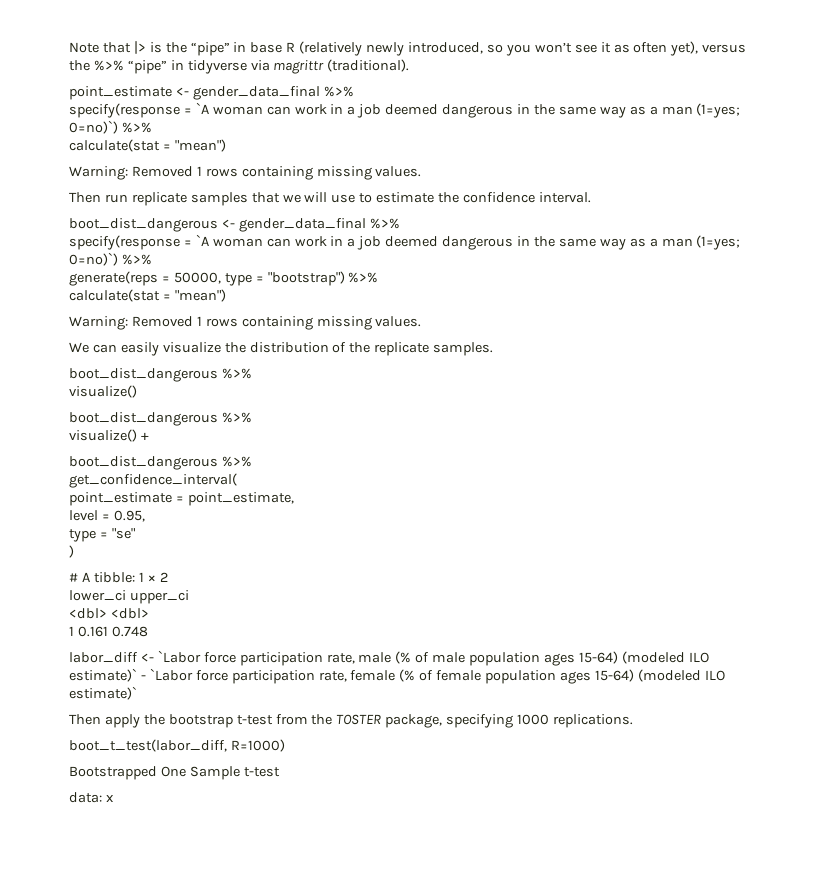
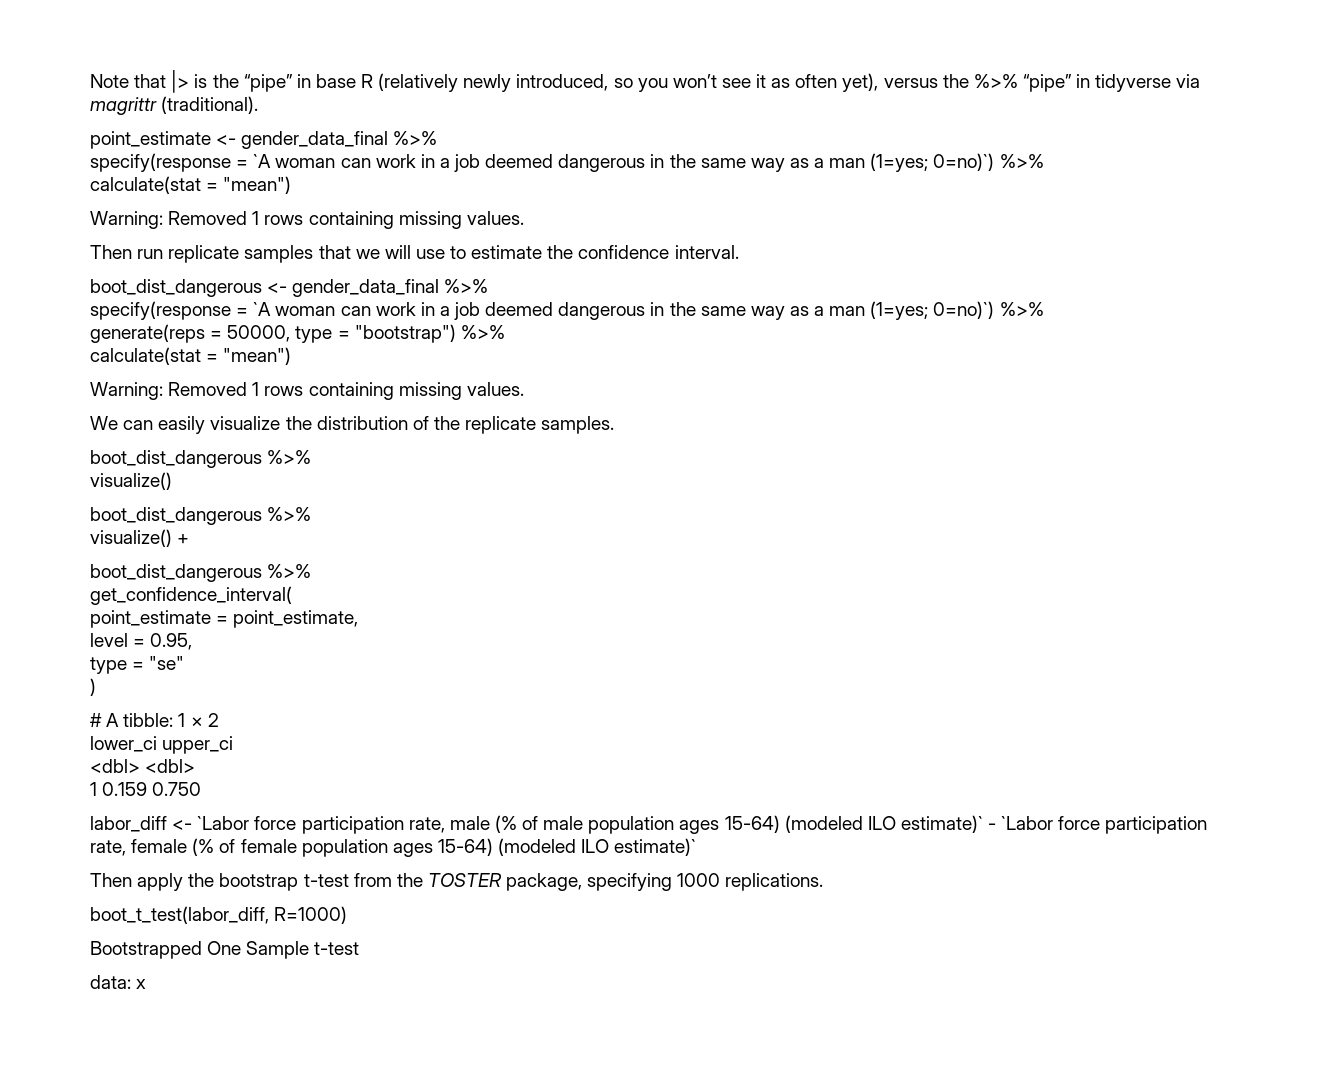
[77,626,148,637] 0.161 0.748 -> [102,782,202,796] 0.159 0.750

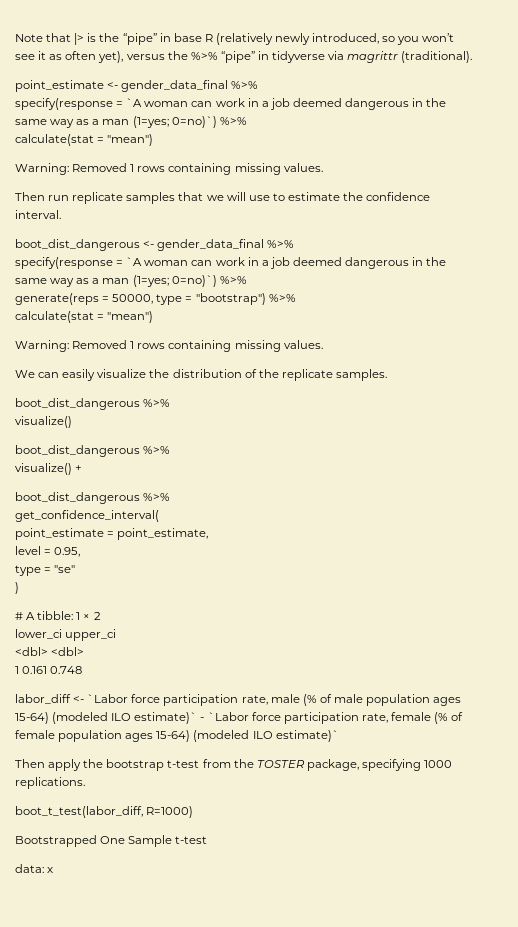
[102,782,202,796] 0.159 0.750 -> [22,666,83,674] 0.161 0.748

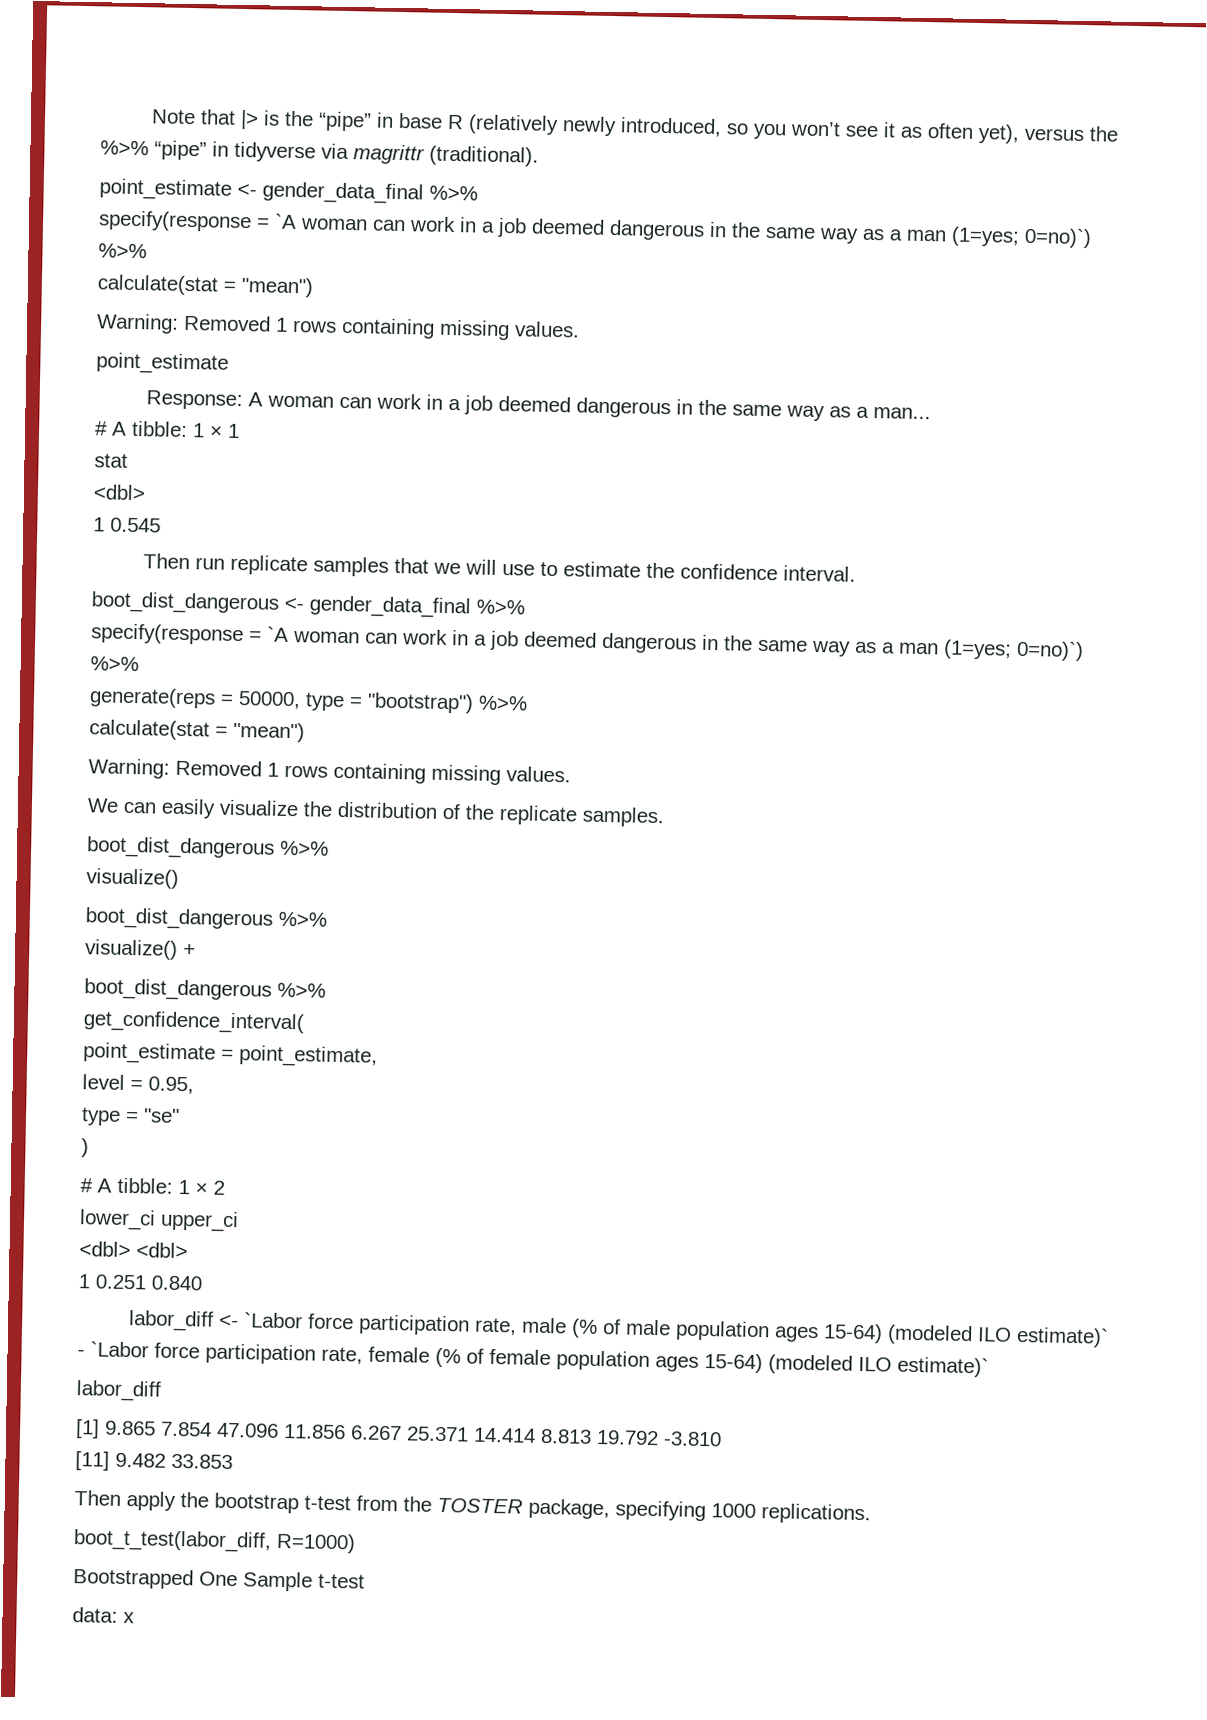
(323, 167) none -> [96,352,229,375] [145,390,931,422] [94,420,240,438] [94,453,128,468] [93,484,146,501] [93,517,161,533] // point_estimate // Response: A woman can work in a job deemed dangerous in the same way as a man... // # A tibble: 1 × 1 // stat // <dbl> // 1 0.545
[22,666,83,674] 0.161 0.748 -> [95,1274,203,1291] 0.251 0.840
(339, 736) none -> [76,1380,161,1402] [75,1419,722,1447] [75,1451,233,1471] // labor_diff // [1] 9.865 7.854 47.096 11.856 6.267 25.371 14.414 8.813 19.792 -3.810 // [11] 9.482 33.853

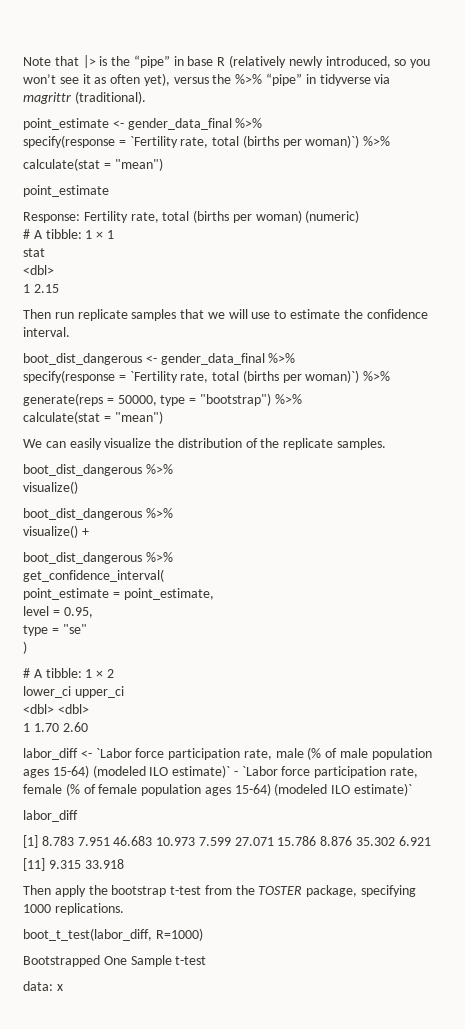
[274,213,1092,249] [98,243,147,259] [97,274,314,298] [96,313,580,341] [96,352,229,375] [145,390,931,422] `A woman can work in a job deemed dangerous in the same way as a man (1=yes; 0=no)`) %>% // calculate(stat = "mean") // Warning: Removed 1 rows containing missing values. // point_estimate // Response: A woman can work in a job deemed dangerous in the same way as a man... -> [129,135,391,148] [23,158,163,171] [23,185,109,197] [23,210,360,223] `Fertility rate, total (births per woman)`) %>% // calculate(stat = "mean") // point_estimate // Response: Fertility rate, total (births per woman) (numeric)
[110,517,161,533] 0.545 -> [33,284,59,293] 2.15
[267,626,1084,662] `A woman can work in a job deemed dangerous in the same way as a man (1=yes; 0=no)`) -> [129,370,360,383] `Fertility rate, total (births per woman)`)
[88,758,571,786] // Warning: Removed 1 rows containing missing values. -> (163, 417) none
[95,1274,203,1291] 0.251 0.840 -> [33,722,88,732] 1.70 2.60
[104,1420,722,1447] 9.865 7.854 47.096 11.856 6.267 25.371 14.414 8.813 19.792 -3.810 -> [41,836,431,846] 8.783 7.951 46.683 10.973 7.599 27.071 15.786 8.876 35.302 6.921
[115,1452,233,1470] 9.482 33.853 -> [48,859,124,869] 9.315 33.918

